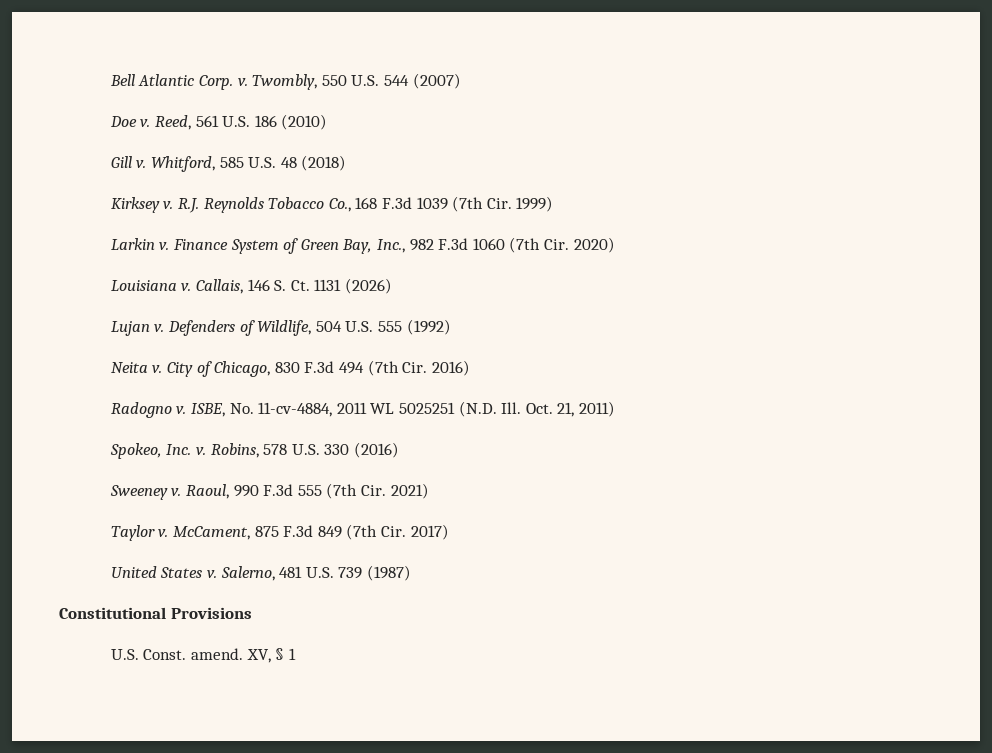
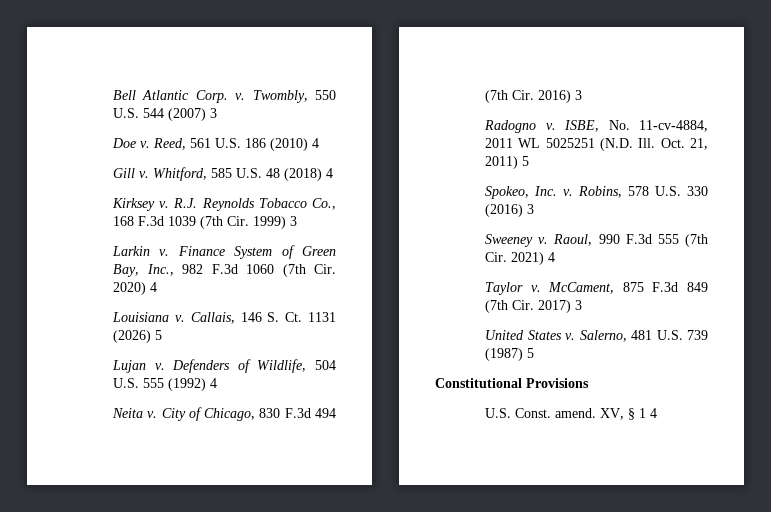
(461, 81) none -> [210,108,218,118] 3
(328, 122) none -> [312,138,320,148] 4
(347, 163) none -> [326,168,334,178] 4
(554, 204) none -> [290,216,298,226] 3
(615, 245) none -> [150,282,158,292] 4
(393, 286) none -> [155,330,163,340] 5
(451, 327) none -> [210,378,218,388] 4
(470, 368) none -> [575,90,583,100] 3
(615, 409) none -> [522,156,530,166] 5
(400, 450) none -> [527,204,535,214] 3
(429, 491) none -> [548,252,556,262] 4
(449, 532) none -> [575,300,583,310] 3
(412, 573) none -> [527,348,535,358] 5
(296, 654) none -> [650,408,658,418] 4

